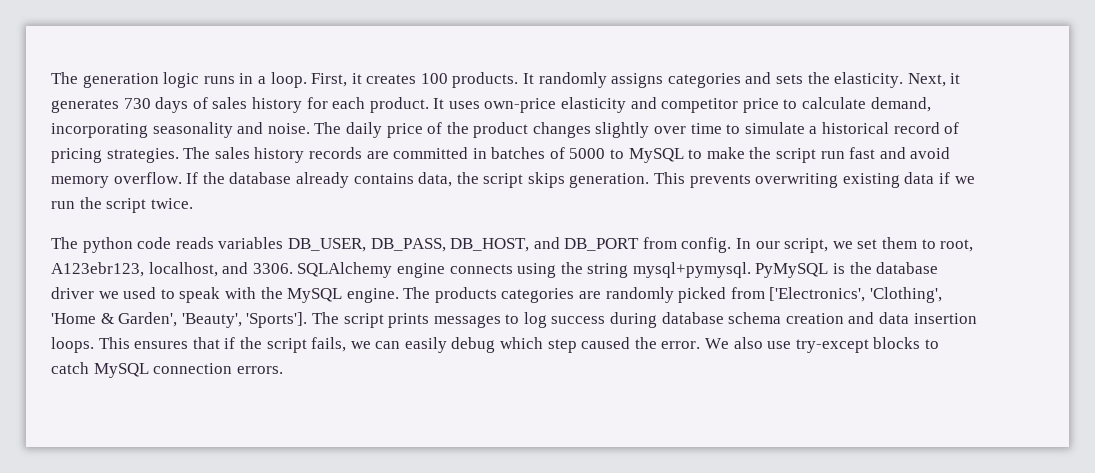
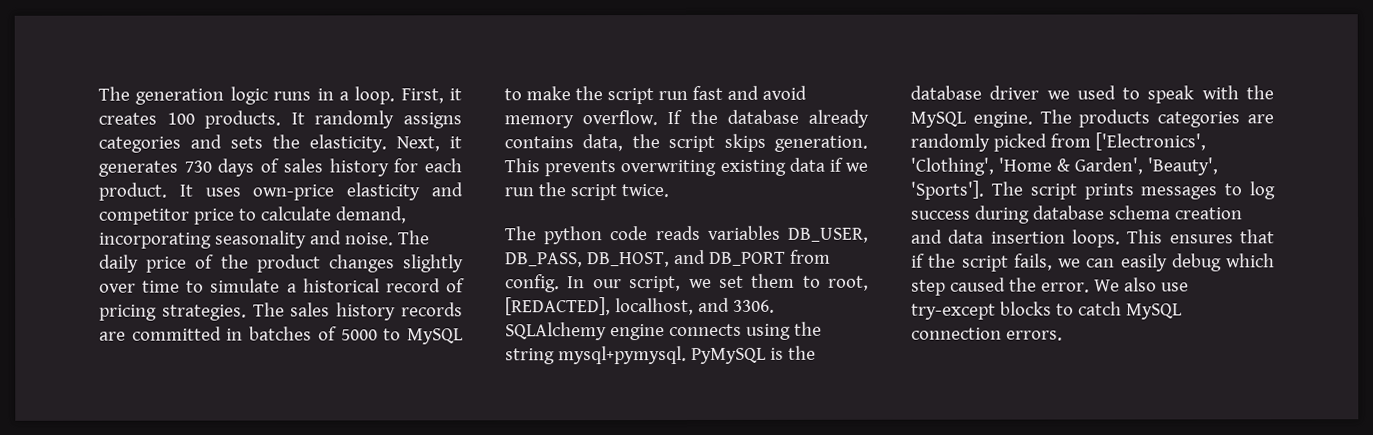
[51,262,144,277] A123ebr123, -> [505,297,611,316] [REDACTED],

